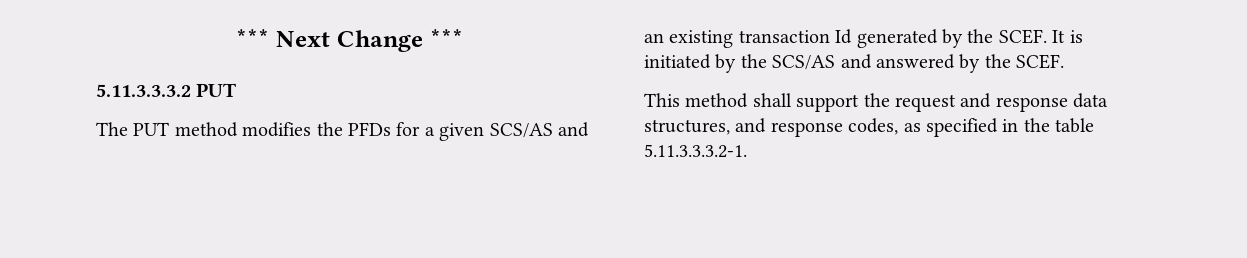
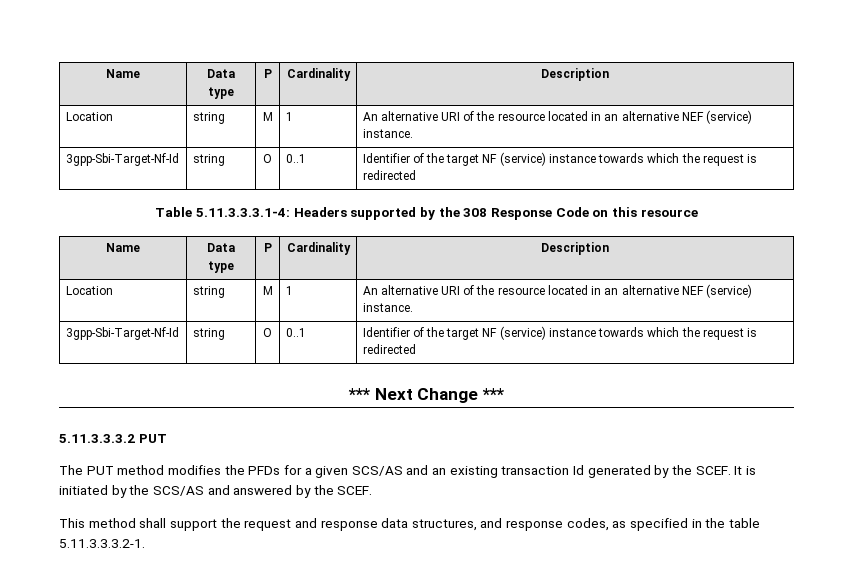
(236, 38) none -> [106,69,140,78] [207,69,235,78] [208,87,234,99] [263,69,272,78] [286,68,351,81] [541,68,609,81] [65,112,113,121] [192,112,225,124] [262,112,273,121] [285,112,293,121] [362,110,753,124] [362,129,413,138] [65,153,179,166] [192,154,225,166] [263,154,272,163] [285,154,306,163] [362,152,758,166] [362,170,416,180] [155,207,698,220] [106,243,140,252] [207,243,235,252] [208,261,234,273] [263,243,272,252] [286,242,351,255] [541,242,609,255] [65,286,113,295] [192,286,225,298] [262,286,273,295] [285,286,293,295] [362,284,753,298] [362,303,413,312] [65,327,179,340] [192,328,225,340] [263,328,272,337] [285,328,306,337] [362,326,758,340] [362,344,416,354] Name | Data type | P | Cardinality | Description // Location | string | M | 1 | An alternative URI of the resource located in an alternative NEF (service) instance. // 3gpp-Sbi-Target-Nf-Id | string | O | 0..1 | Identifier of the target NF (service) instance towards which the request is redirected // Table 5.11.3.3.3.1-4: Headers supported by the 308 Response Code on this resource // Name | Data type | P | Cardinality | Description // Location | string | M | 1 | An alternative URI of the resource located in an alternative NEF (service) instance. // 3gpp-Sbi-Target-Nf-Id | string | O | 0..1 | Identifier of the target NF (service) instance towards which the request is redirected //

